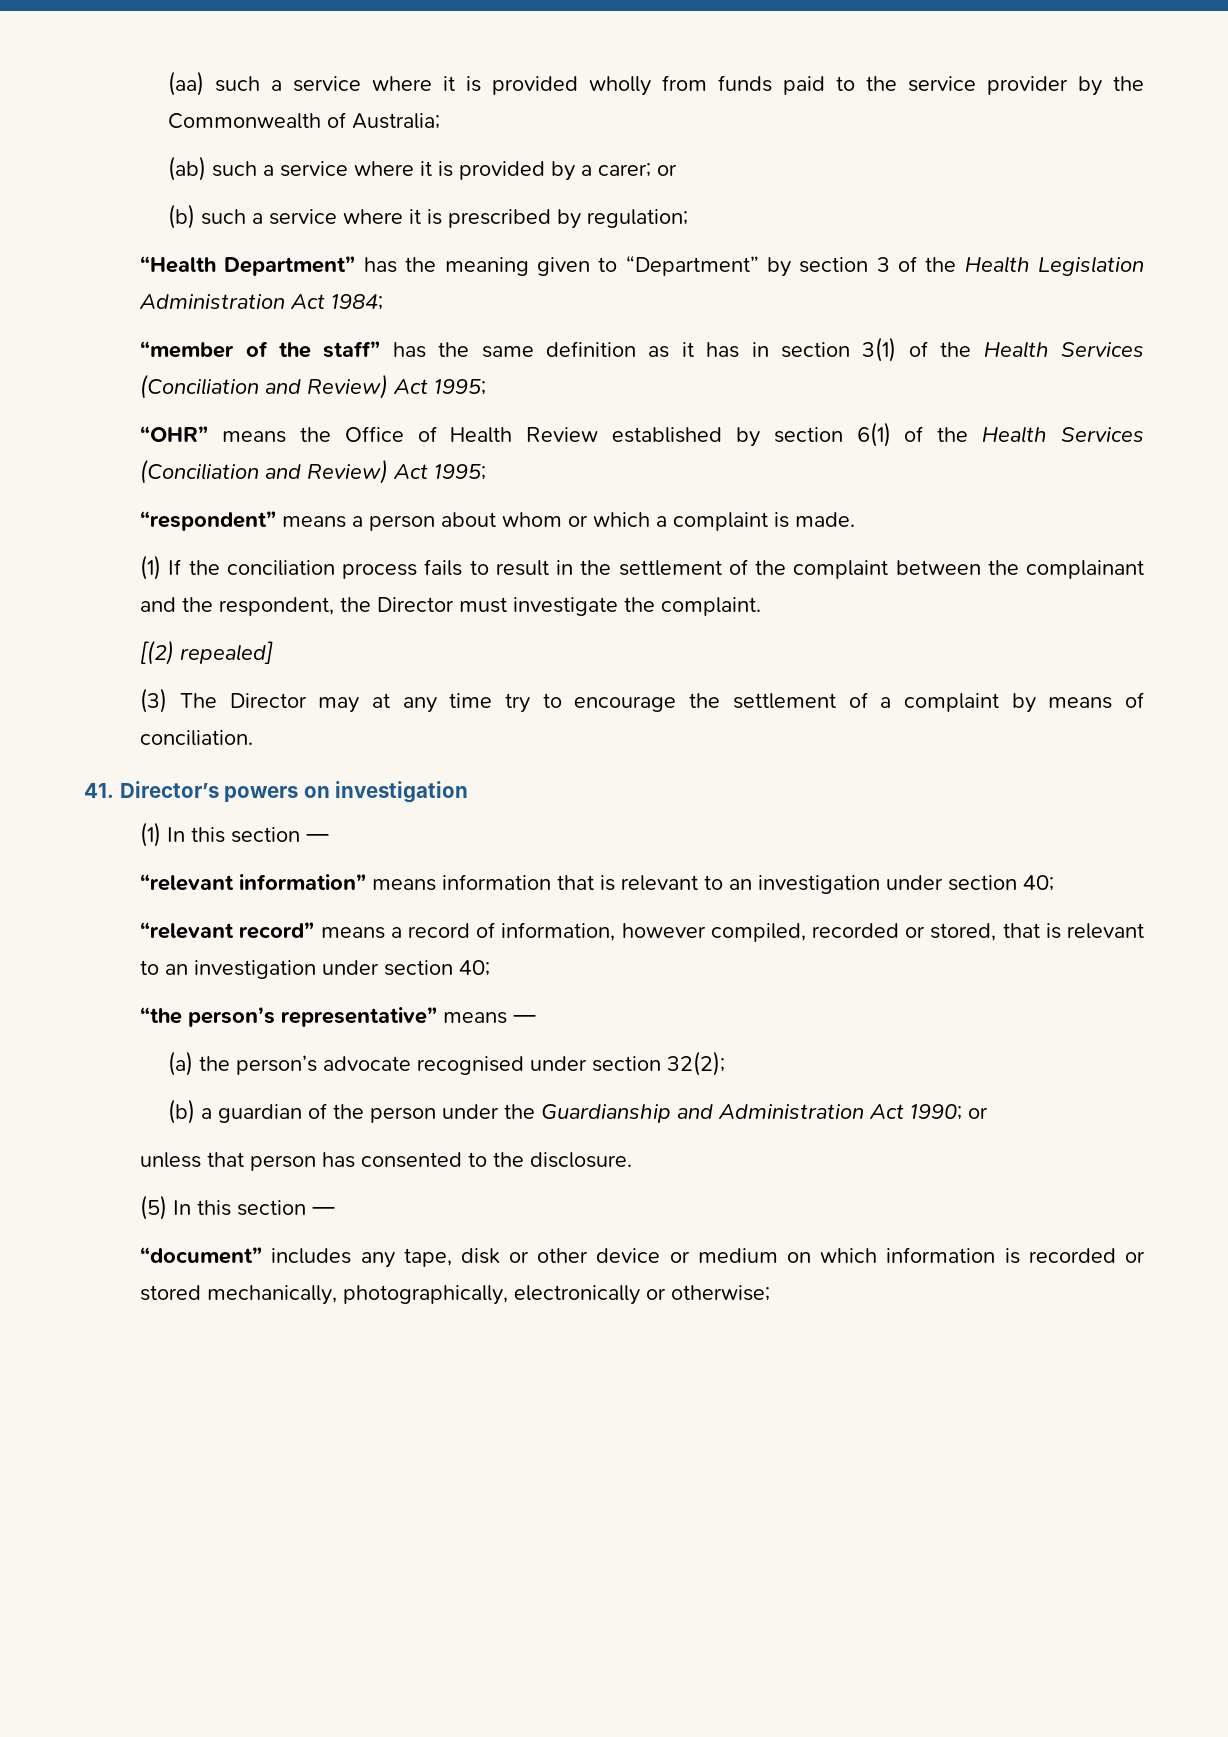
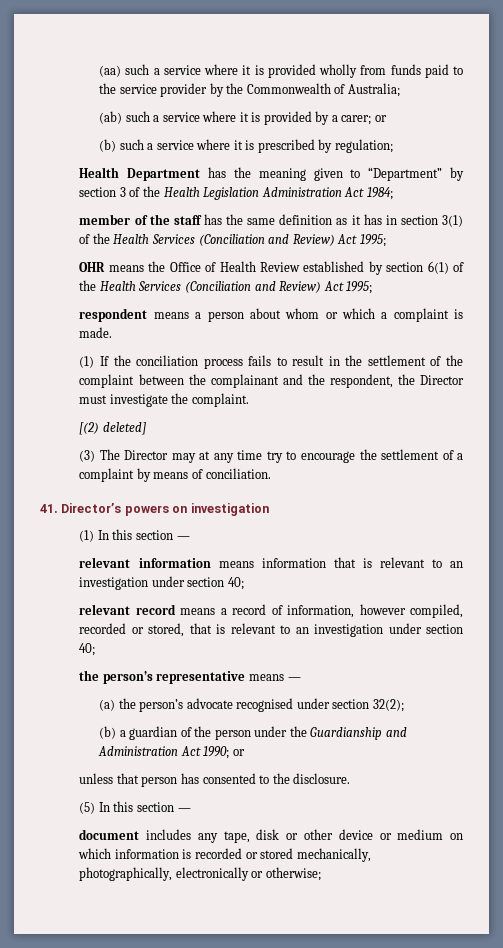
[140,256,356,276] “Health Department” -> [79,167,201,181] Health Department
[140,341,381,358] “member of the staff” -> [79,214,202,225] member of the staff
[140,426,209,442] “OHR” -> [79,262,106,272] OHR
[140,511,277,531] “respondent” -> [79,308,148,322] respondent
[180,641,274,664] repealed] -> [102,422,146,435] deleted]
[140,874,367,891] “relevant information” -> [79,557,211,568] relevant information
[140,922,315,939] “relevant record” -> [79,604,176,615] relevant record
[140,1007,438,1027] “the person’s representative” -> [79,670,246,684] the person’s representative
[140,1247,263,1264] “document” -> [79,829,140,840] document

